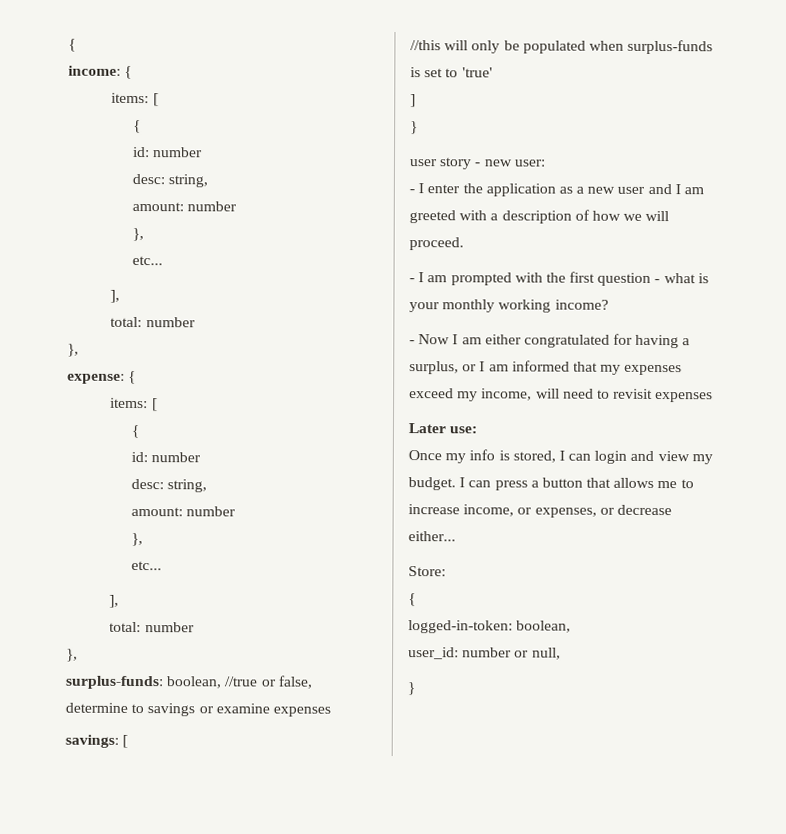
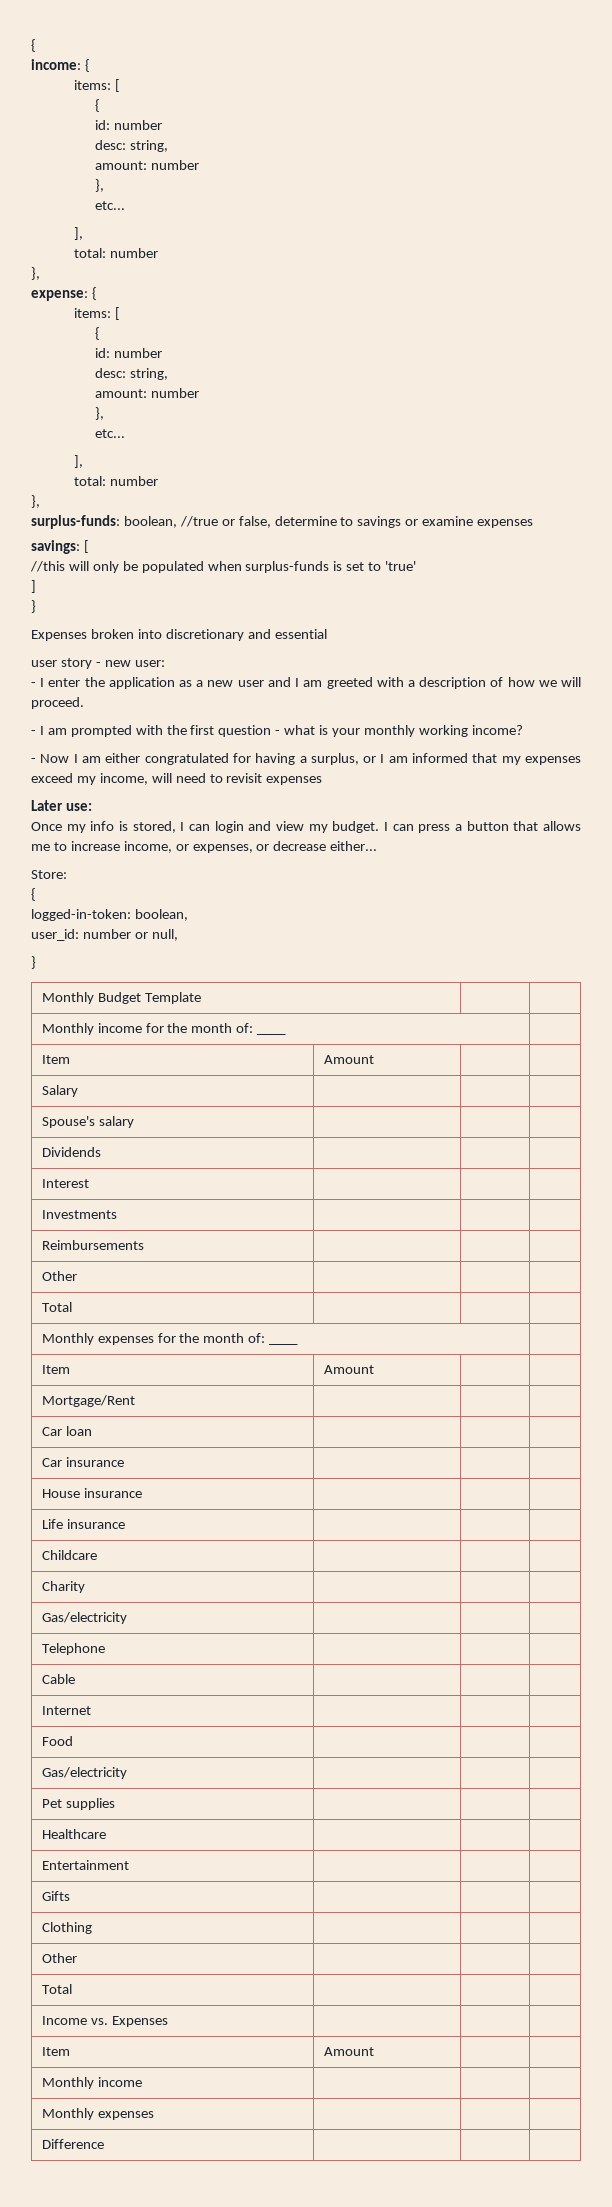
(418, 128) none -> [31,629,327,641] // Expenses broken into discretionary and essential
(415, 689) none -> [41,992,201,1004] [41,1023,254,1035] [257,1033,287,1035] [41,1055,70,1064] [323,1055,374,1064] [41,1085,78,1097] [41,1116,134,1128] [41,1147,101,1157] [41,1179,89,1188] [41,1210,117,1219] [41,1240,144,1250] [41,1271,77,1281] [41,1302,72,1312] [41,1333,266,1345] [269,1343,299,1345] [41,1365,70,1374] [323,1365,374,1374] [41,1395,135,1407] [41,1426,92,1436] [41,1457,124,1467] [41,1488,142,1498] [41,1519,125,1529] [41,1550,97,1560] [41,1581,85,1593] [41,1612,127,1624] [41,1643,105,1655] [41,1674,75,1684] [41,1706,91,1715] [41,1736,73,1746] [41,1767,127,1779] [41,1798,115,1810] [41,1829,106,1839] [41,1860,129,1870] [41,1891,70,1901] [41,1922,92,1934] [41,1953,77,1963] [41,1984,72,1994] [41,2016,168,2027] [41,2047,70,2056] [323,2047,374,2056] [41,2077,142,2089] [41,2108,154,2120] [41,2139,104,2149] // Monthly Budget Template | | // Monthly income for the month of: ____ | // Item | Amount | | // Salary | | | // Spouse's salary | | | // Dividends | | | // Interest | | | // Investments | | | // Reimbursements | | | // Other | | | // Total | | | // Monthly expenses for the month of: ____ | // Item | Amount | | // Mortgage/Rent | | | // Car loan | | | // Car insurance | | | // House insurance | | | // Life insurance | | | // Childcare | | | // Charity | | | // Gas/electricity | | | // Telephone | | | // Cable | | | // Internet | | | // Food | | | // Gas/electricity | | | // Pet supplies | | | // Healthcare | | | // Entertainment | | | // Gifts | | | // Clothing | | | // Other | | | // Total | | | // Income vs. Expenses | | | // Item | Amount | | // Monthly income | | | // Monthly expenses | | | // Difference | | |

